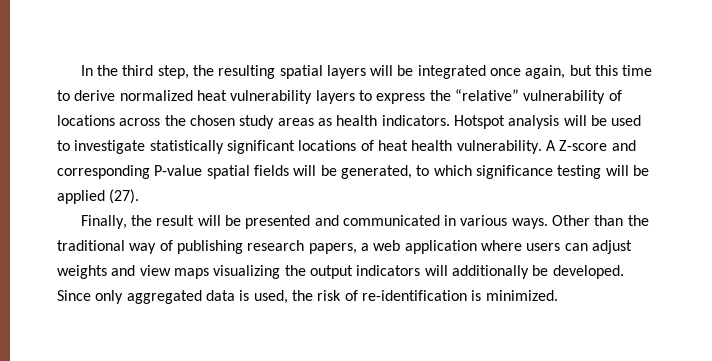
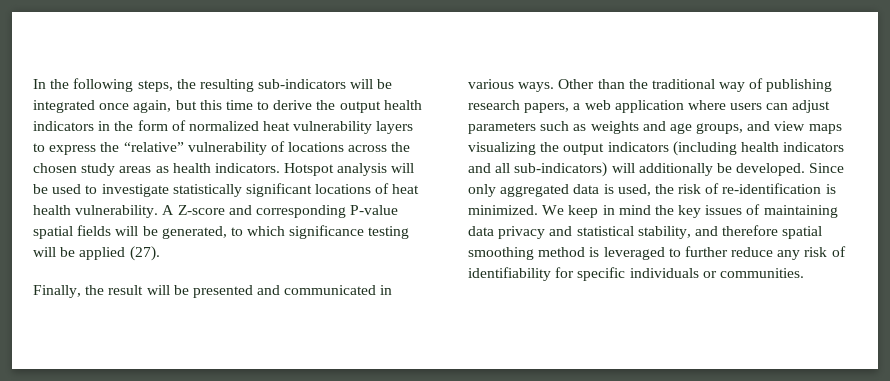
[122,65,366,79] third step, the resulting spatial layers -> [73,78,347,92] following steps, the resulting sub-indicators
(116, 95) none -> [316,100,422,113] [33,120,186,131] the output health indicators in the form of
[57,265,107,279] weights -> [468,121,744,134] parameters such as weights and age groups,
(421, 270) none -> [672,141,845,156] [468,162,608,177] (including health indicators and all sub-indicators)
(558, 295) none -> [542,204,838,218] [468,225,823,239] [468,246,846,260] [468,267,804,281] We keep in mind the key issues of maintaining data privacy and statistical stability, and therefore spatial smoothing method is leveraged to further reduce any risk of identifiability for specific individuals or communities.

